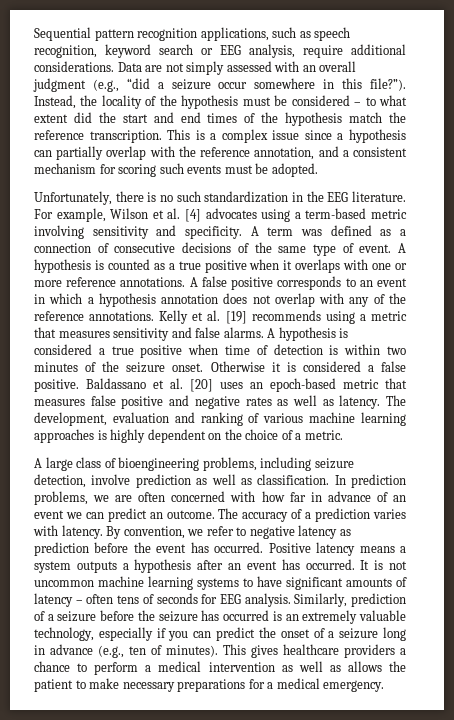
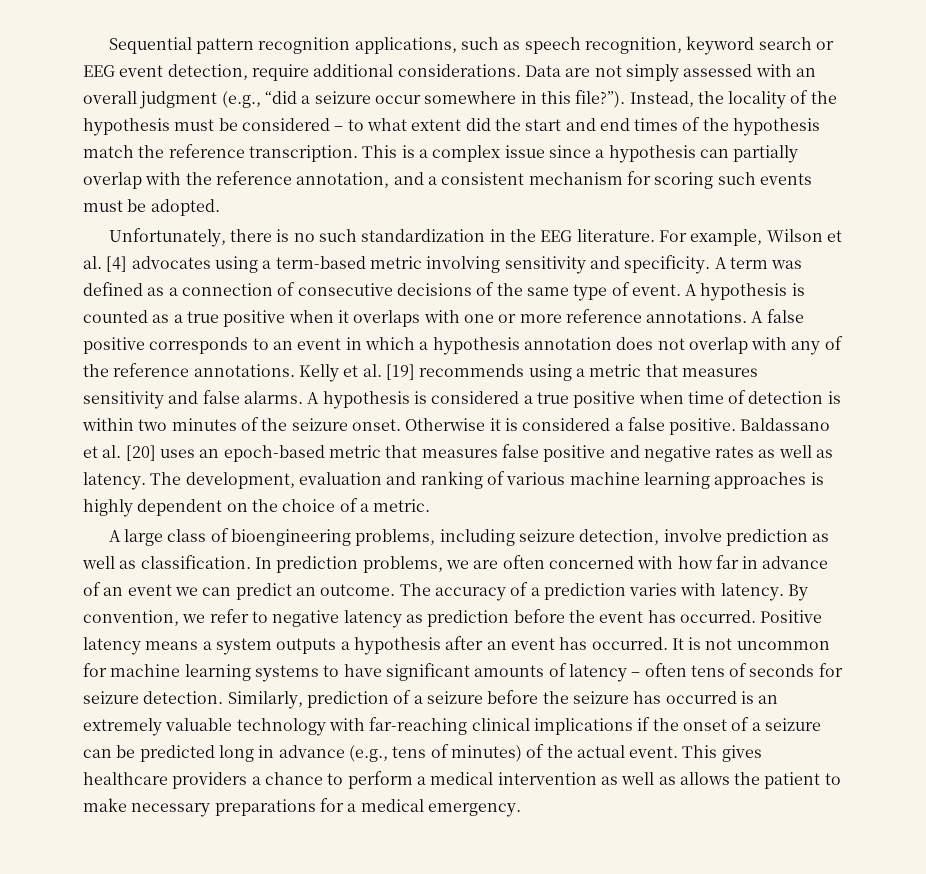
[249,44,295,58] analysis, -> [119,64,248,80] event detection,
(94, 583) none -> [83,663,107,677] for
[219,593,291,607] EEG analysis. -> [83,691,224,704] seizure detection.
[34,627,256,641] technology, especially if you can predict -> [236,717,651,736] technology with far-reaching clinical implications if
(379, 633) none -> [83,745,215,762] can be predicted
[129,645,218,657] ten of minutes). -> [392,744,679,762] tens of minutes) of the actual event.

